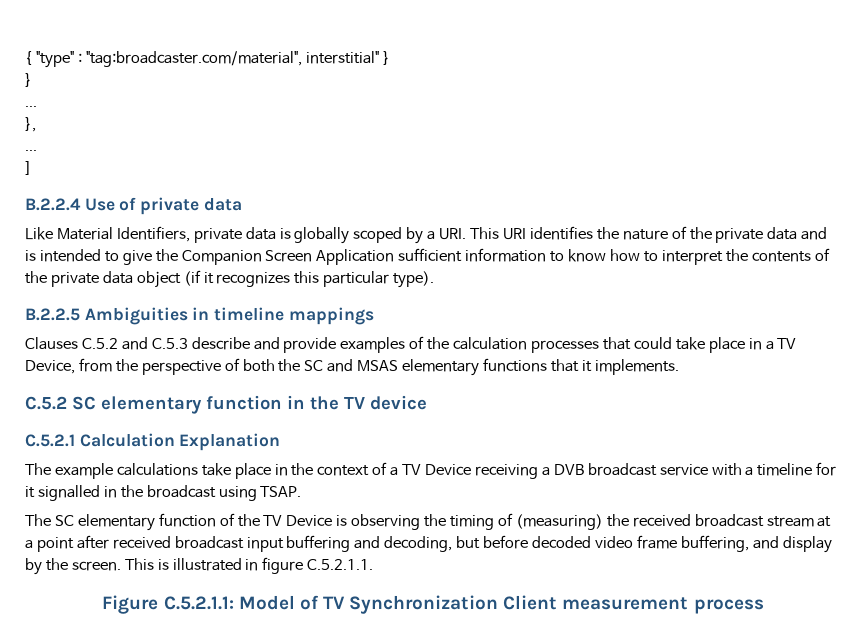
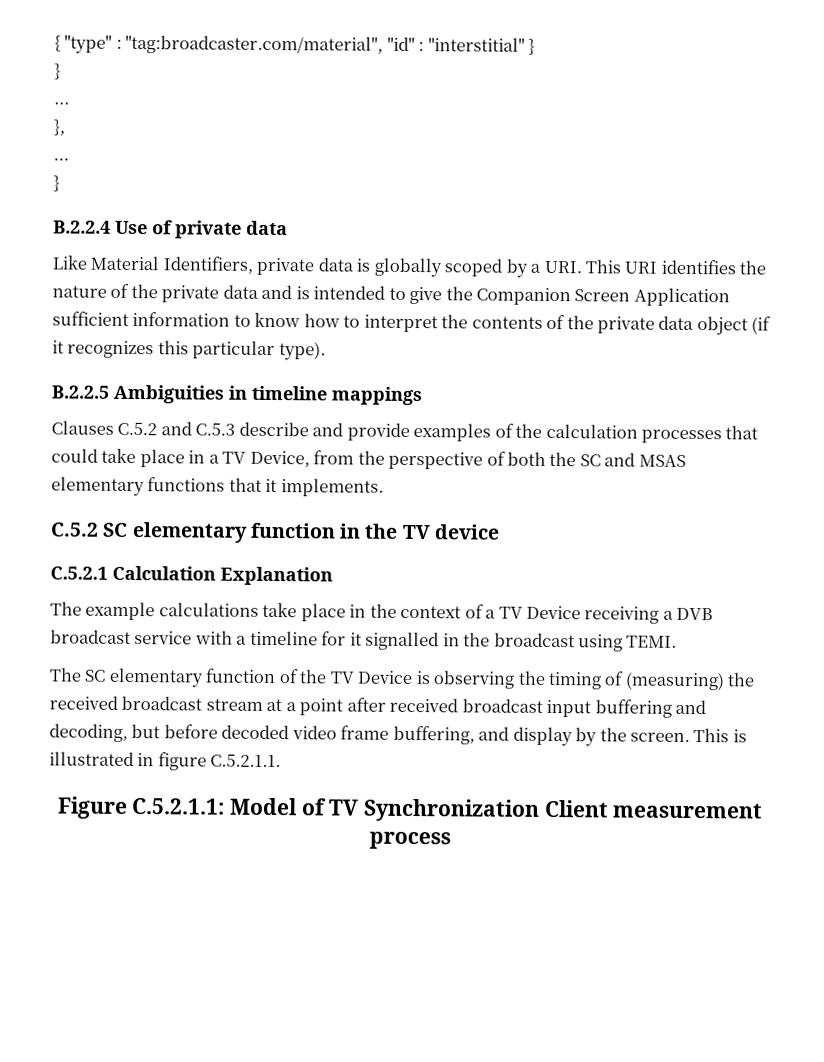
[305,51,379,64] interstitial" -> [386,36,525,52] "id" : "interstitial"
[25,161,32,175] ] -> [53,175,60,192] }
[260,486,302,497] TSAP. -> [626,635,678,648] TEMI.

